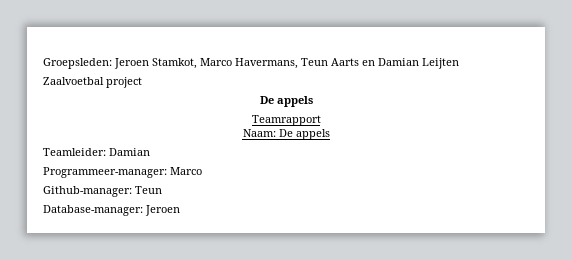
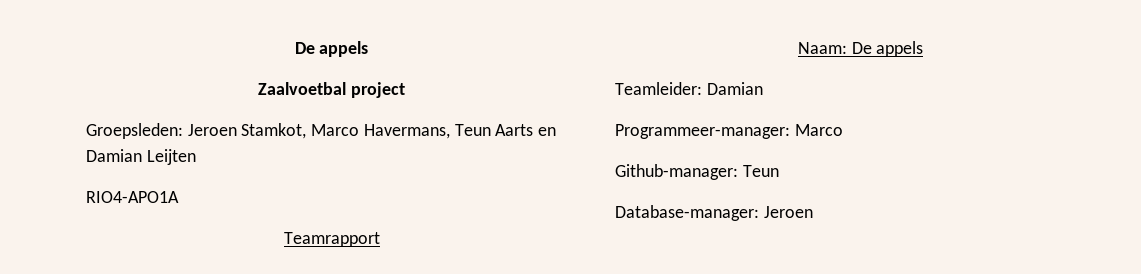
(43, 63) none -> [294,41,369,57] [258,82,405,98] De appels // Zaalvoetbal project //
[43,77,142,88] [259,96,313,107] Zaalvoetbal project // De appels -> [86,191,179,203] RIO4-APO1A

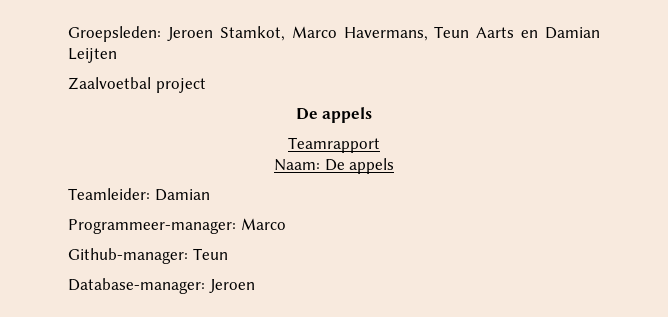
[294,41,369,57] [258,82,405,98] De appels // Zaalvoetbal project // -> (68, 34) none
[86,191,179,203] RIO4-APO1A -> [68,77,206,93] [295,107,373,123] Zaalvoetbal project // De appels

